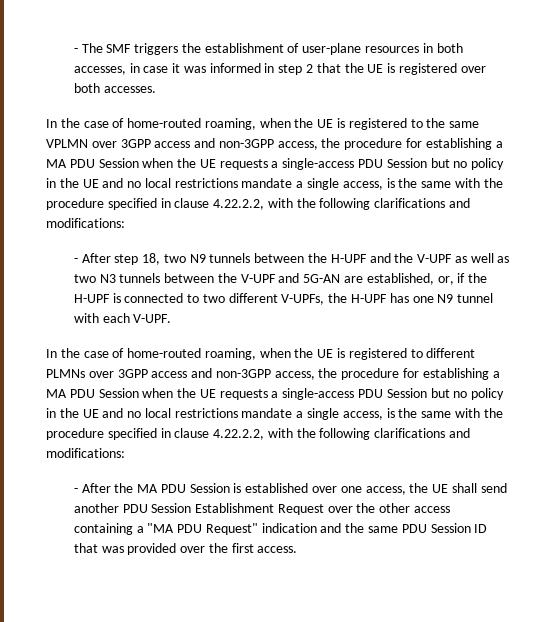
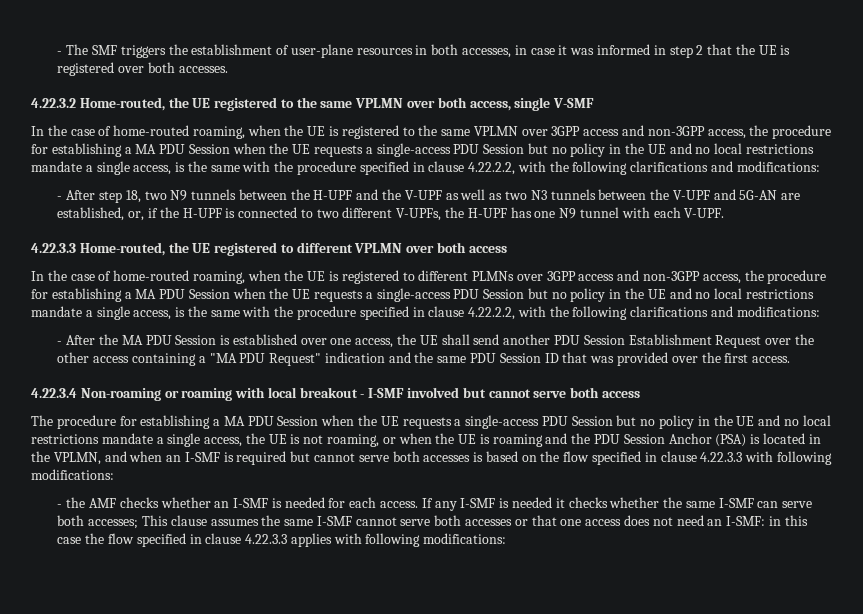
(156, 89) none -> [31,97,595,111] // 4.22.3.2 Home-routed, the UE registered to the same VPLMN over both access, single V-SMF
(172, 318) none -> [31,242,507,256] // 4.22.3.3 Home-routed, the UE registered to different VPLMN over both access
(298, 549) none -> [31,387,640,401] [31,415,831,429] [31,433,821,447] [31,451,832,465] [31,469,114,480] [57,497,813,511] [57,515,808,529] [57,533,507,547] // 4.22.3.4 Non-roaming or roaming with local breakout - I-SMF involved but cannot serve both access // The procedure for establishing a MA PDU Session when the UE requests a single-access PDU Session but no policy in the UE and no local restrictions mandate a single access, the UE is not roaming, or when the UE is roaming and the PDU Session Anchor (PSA) is located in the VPLMN, and when an I-SMF is required but cannot serve both accesses is based on the flow specified in clause 4.22.3.3 with following modifications: // - the AMF checks whether an I-SMF is needed for each access. If any I-SMF is needed it checks whether the same I-SMF can serve both accesses; This clause assumes the same I-SMF cannot serve both accesses or that one access does not need an I-SMF: in this case the flow specified in clause 4.22.3.3 applies with following modifications:

